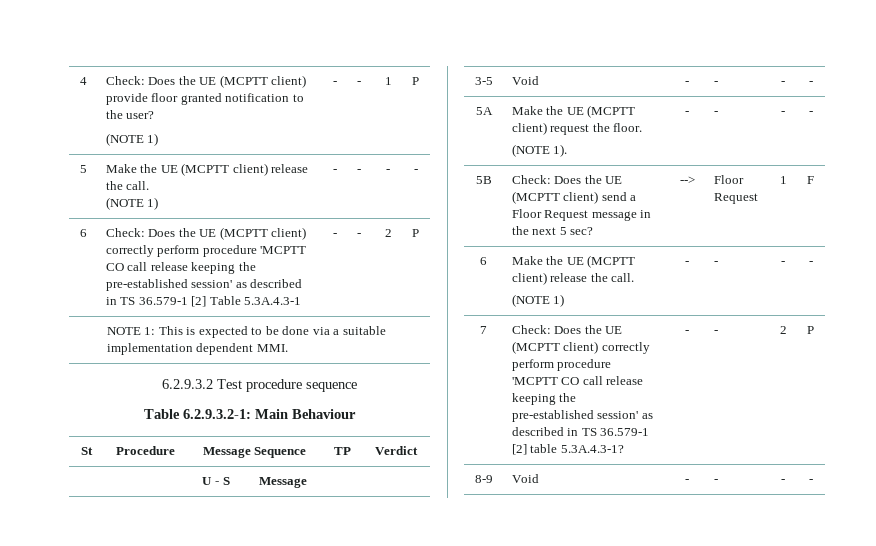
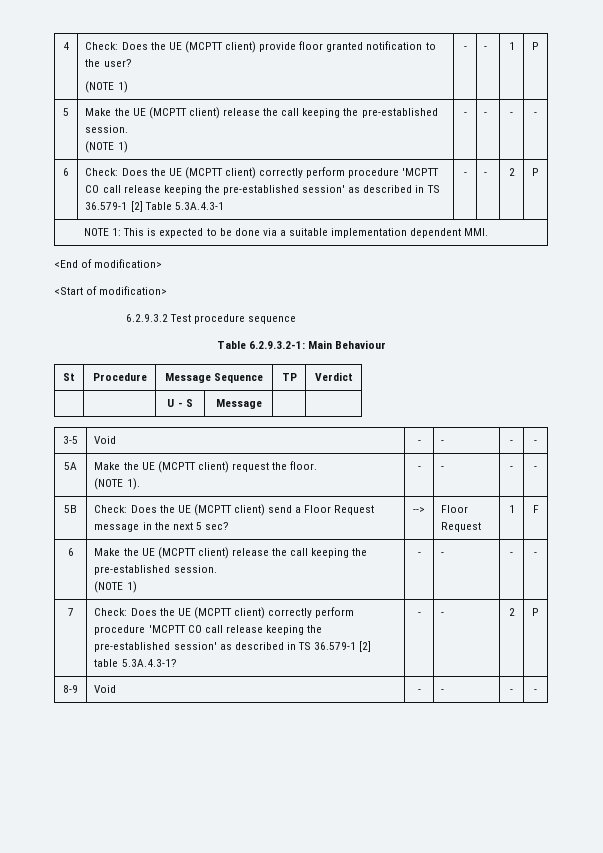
[126,181,150,190] call. -> [281,108,438,118] [85,125,129,133] call keeping the pre-established session.
(288, 348) none -> [54,259,163,268] [54,286,168,295] // <End of modification> // <Start of modification>
[611,273,635,282] call. -> [290,548,368,558] [94,565,217,575] call keeping the pre-established session.

